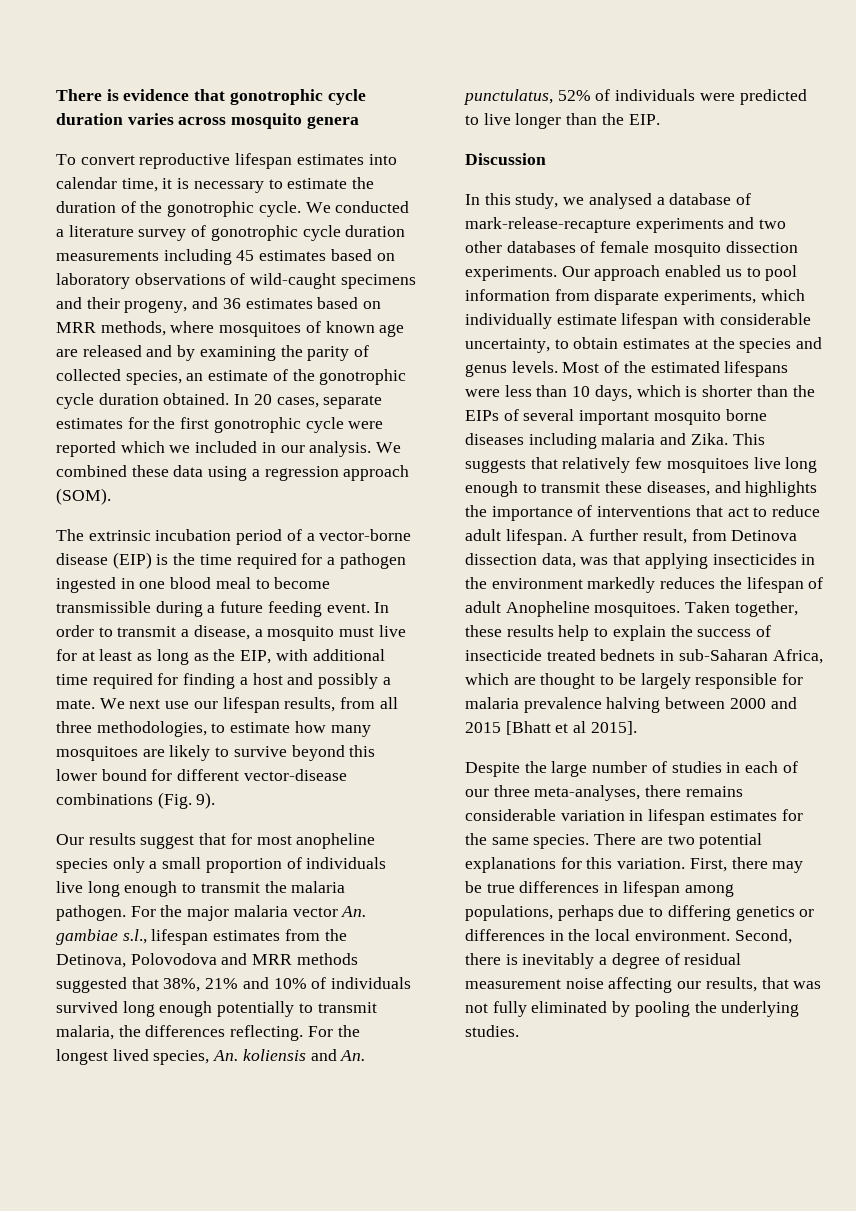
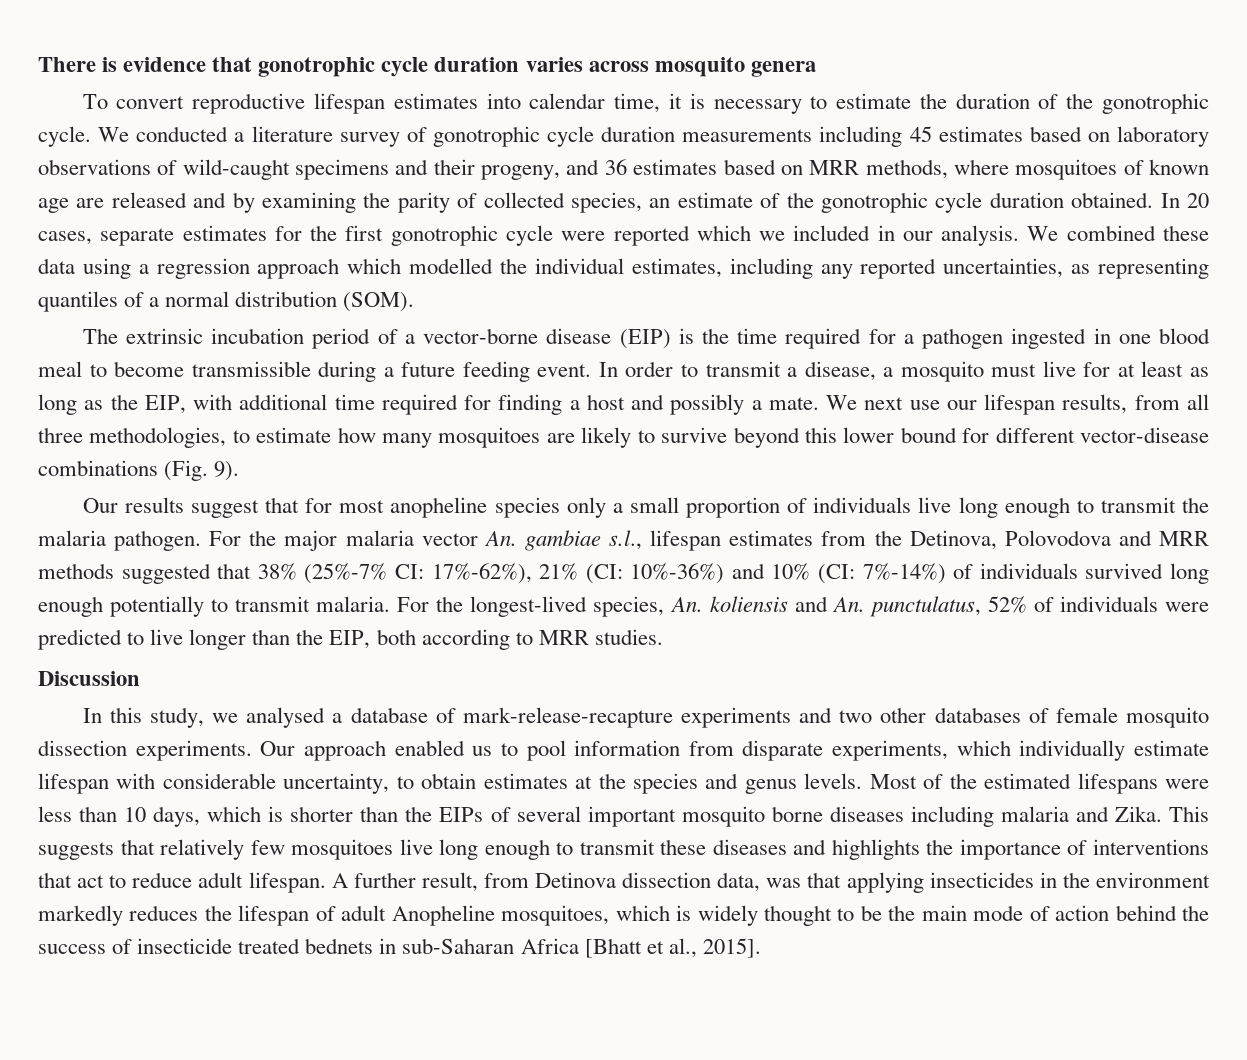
(410, 473) none -> [347,258,1209,279] [38,291,338,312] which modelled the individual estimates, including any reported uncertainties, as representing quantiles of a normal distribution
[163,977,307,992] 38%, 21% and 10% -> [257,563,946,584] 38% (25%-7% CI: 17%-62%), 21% (CI: 10%-36%) and 10% (CI: 7%-14%)
[56,1025,360,1041] [56,1049,149,1065] malaria, the differences reflecting. For the longest lived -> [316,596,588,617] malaria. For the longest-lived
[628,114,660,125] EIP. -> [329,629,663,650] EIP, both according to MRR studies.
[646,481,710,496] diseases, -> [712,839,787,855] diseases
[594,601,798,617] [465,625,666,641] mosquitoes. Taken together, these results help to explain -> [501,905,1177,926] mosquitoes, which is widely thought to be the main mode of action behind
[772,649,823,664] [465,673,804,689] [465,697,797,713] [465,722,501,733] Africa, which are thought to be largely responsible for malaria prevalence halving between 2000 and 2015 -> [520,938,579,954] Africa
[573,721,587,733] al -> [668,938,697,958] al.,
[465,761,798,777] [465,785,743,801] [465,809,803,825] [465,833,763,849] [465,857,804,873] [465,881,734,897] [465,905,815,921] [465,929,792,944] [465,953,742,969] [465,977,822,993] [465,1001,800,1017] [465,1025,519,1037] // Despite the large number of studies in each of our three meta-analyses, there remains considerable variation in lifespan estimates for the same species. There are two potential explanations for this variation. First, there may be true differences in lifespan among populations, perhaps due to differing genetics or differences in the local environment. Second, there is inevitably a degree of residual measurement noise affecting our results, that was not fully eliminated by pooling the underlying studies. -> (761, 948) none

